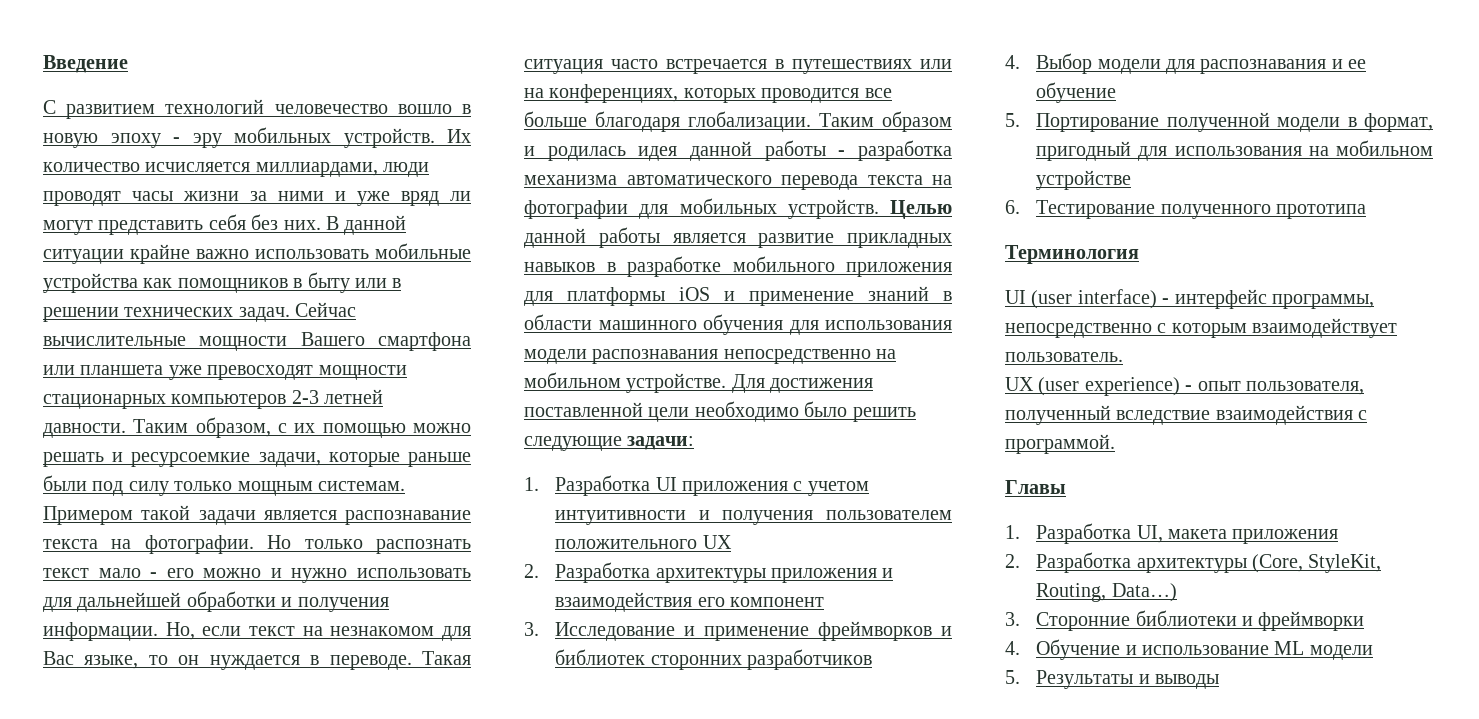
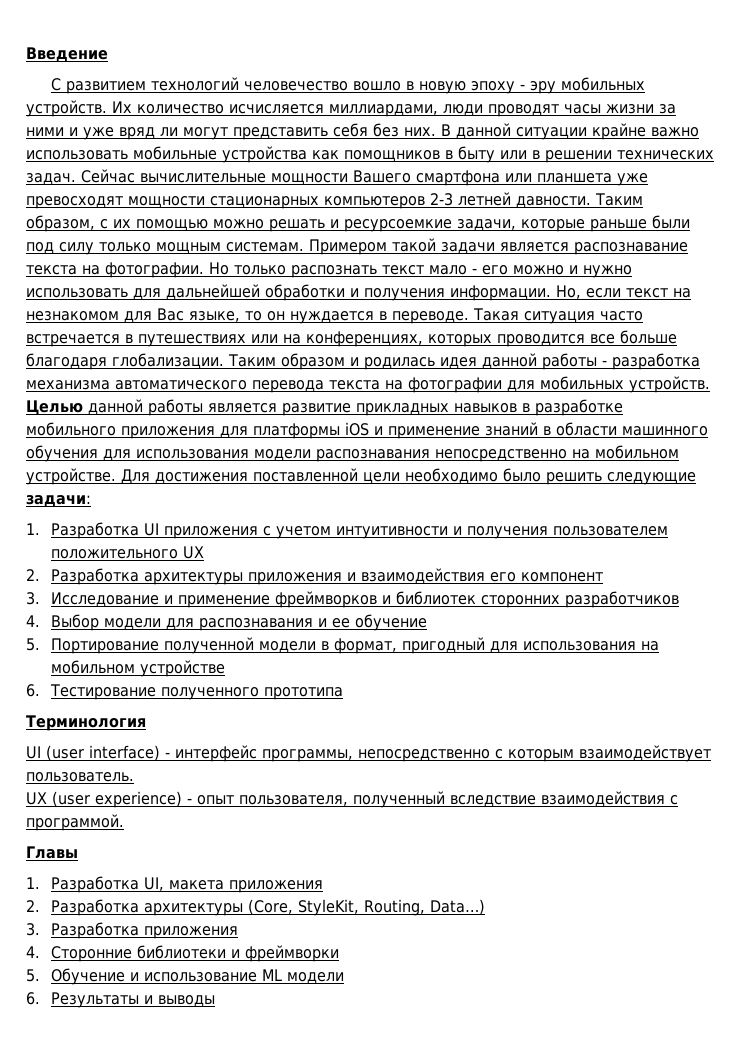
(1020, 619) none -> [50,922,238,939] [26,946,40,958] Разработка приложения // 4.
[1005,641,1020,655] 4. -> [26,969,40,982] 5.
[1005,670,1020,684] 5. -> [26,992,40,1005] 6.

